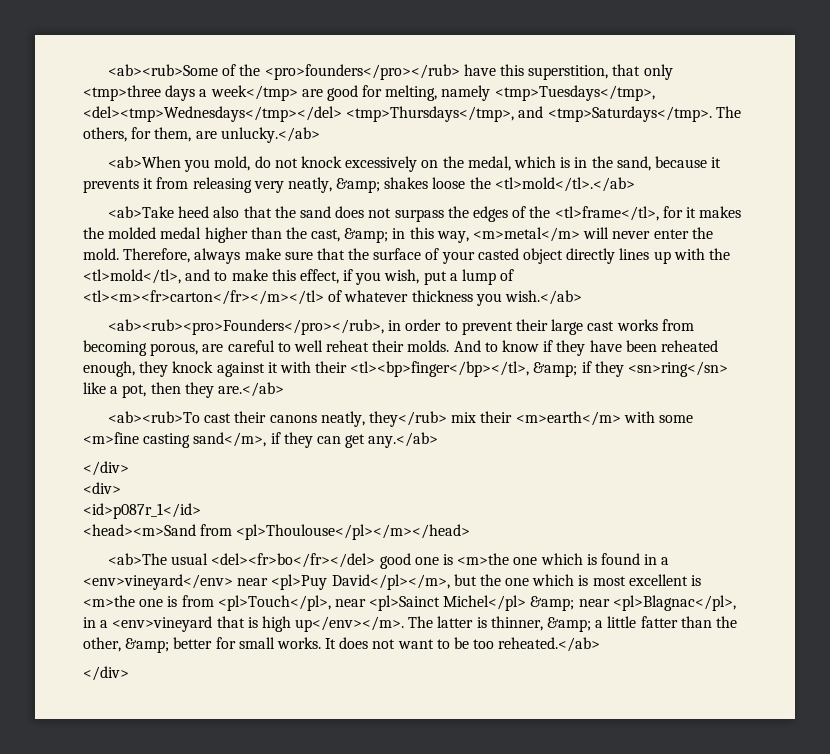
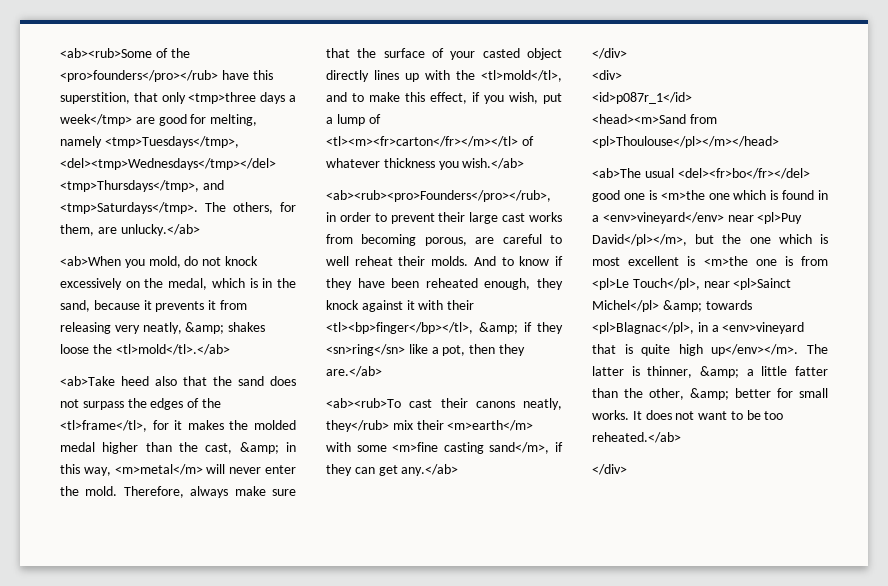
[217,595,331,611] <pl>Touch</pl>, -> [592,278,700,290] <pl>Le Touch</pl>,
[578,599,610,607] near -> [705,300,752,310] towards
(258, 622) none -> [641,344,671,356] quite

